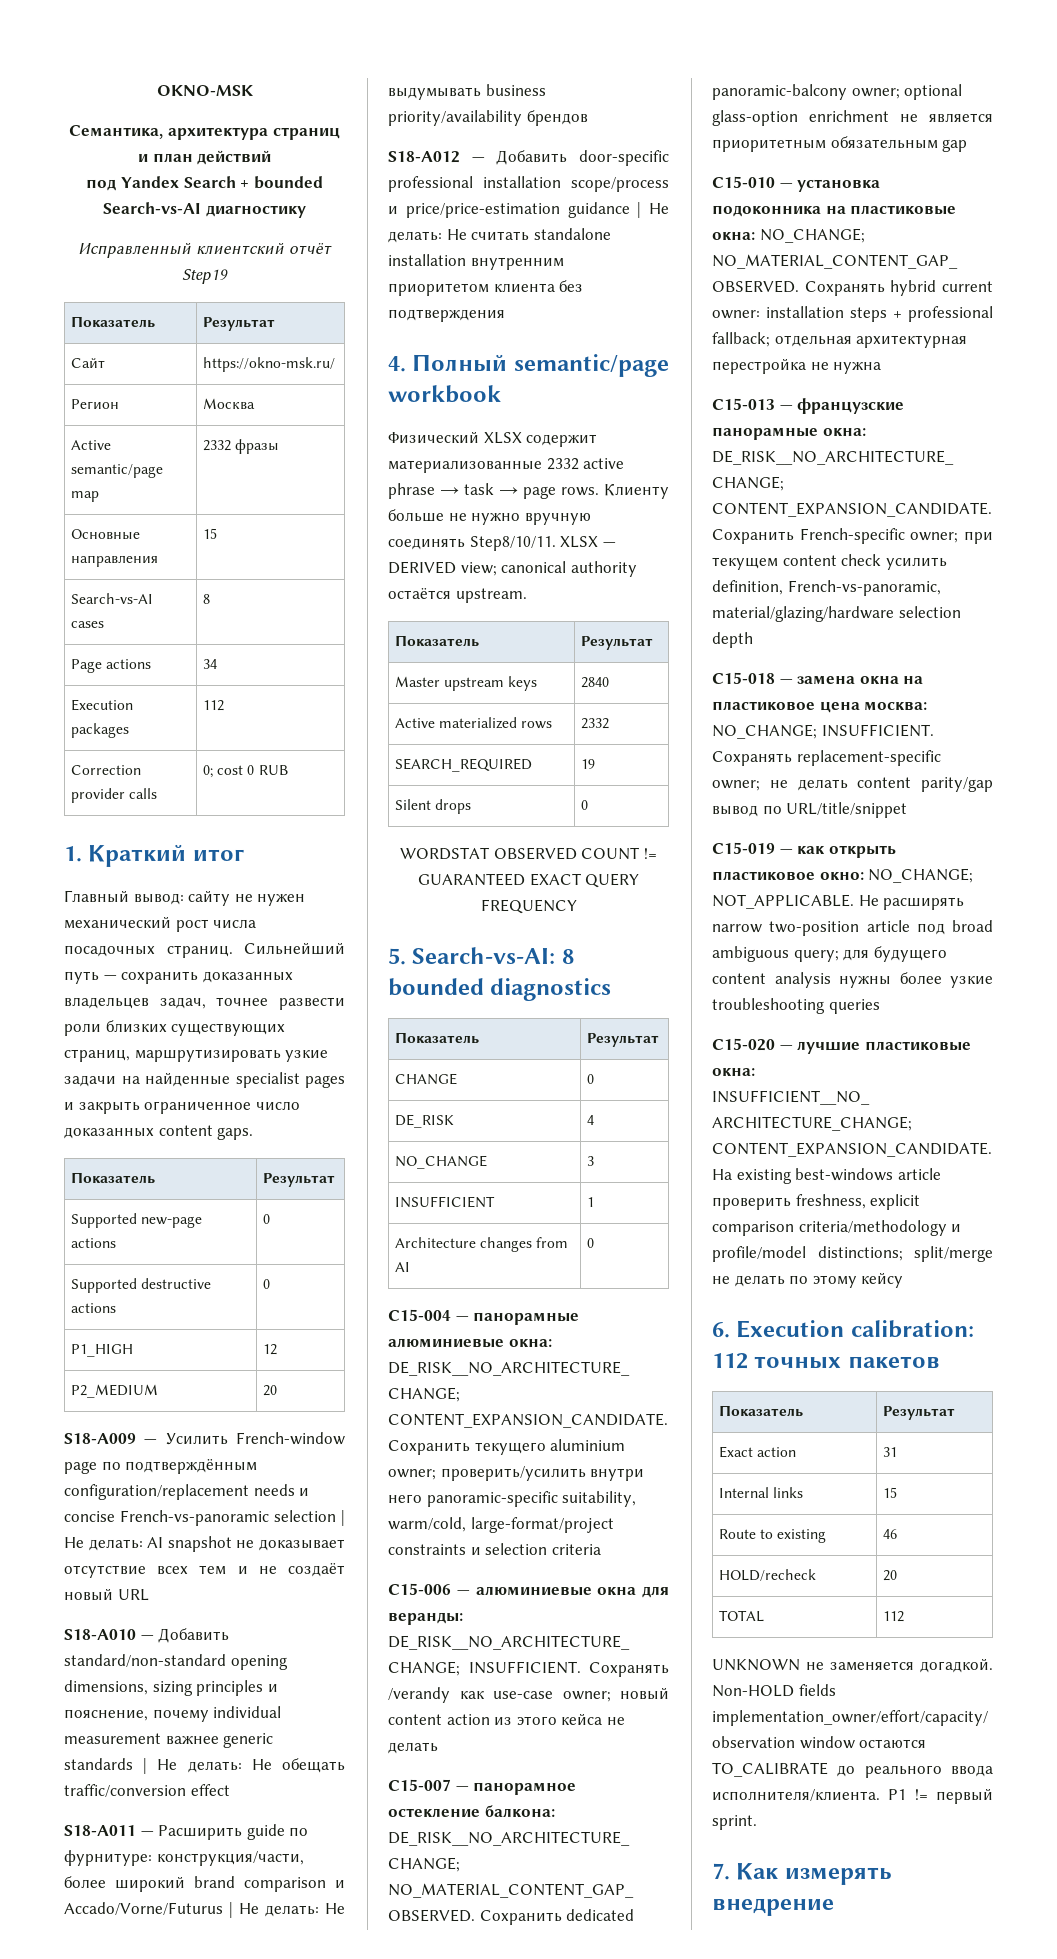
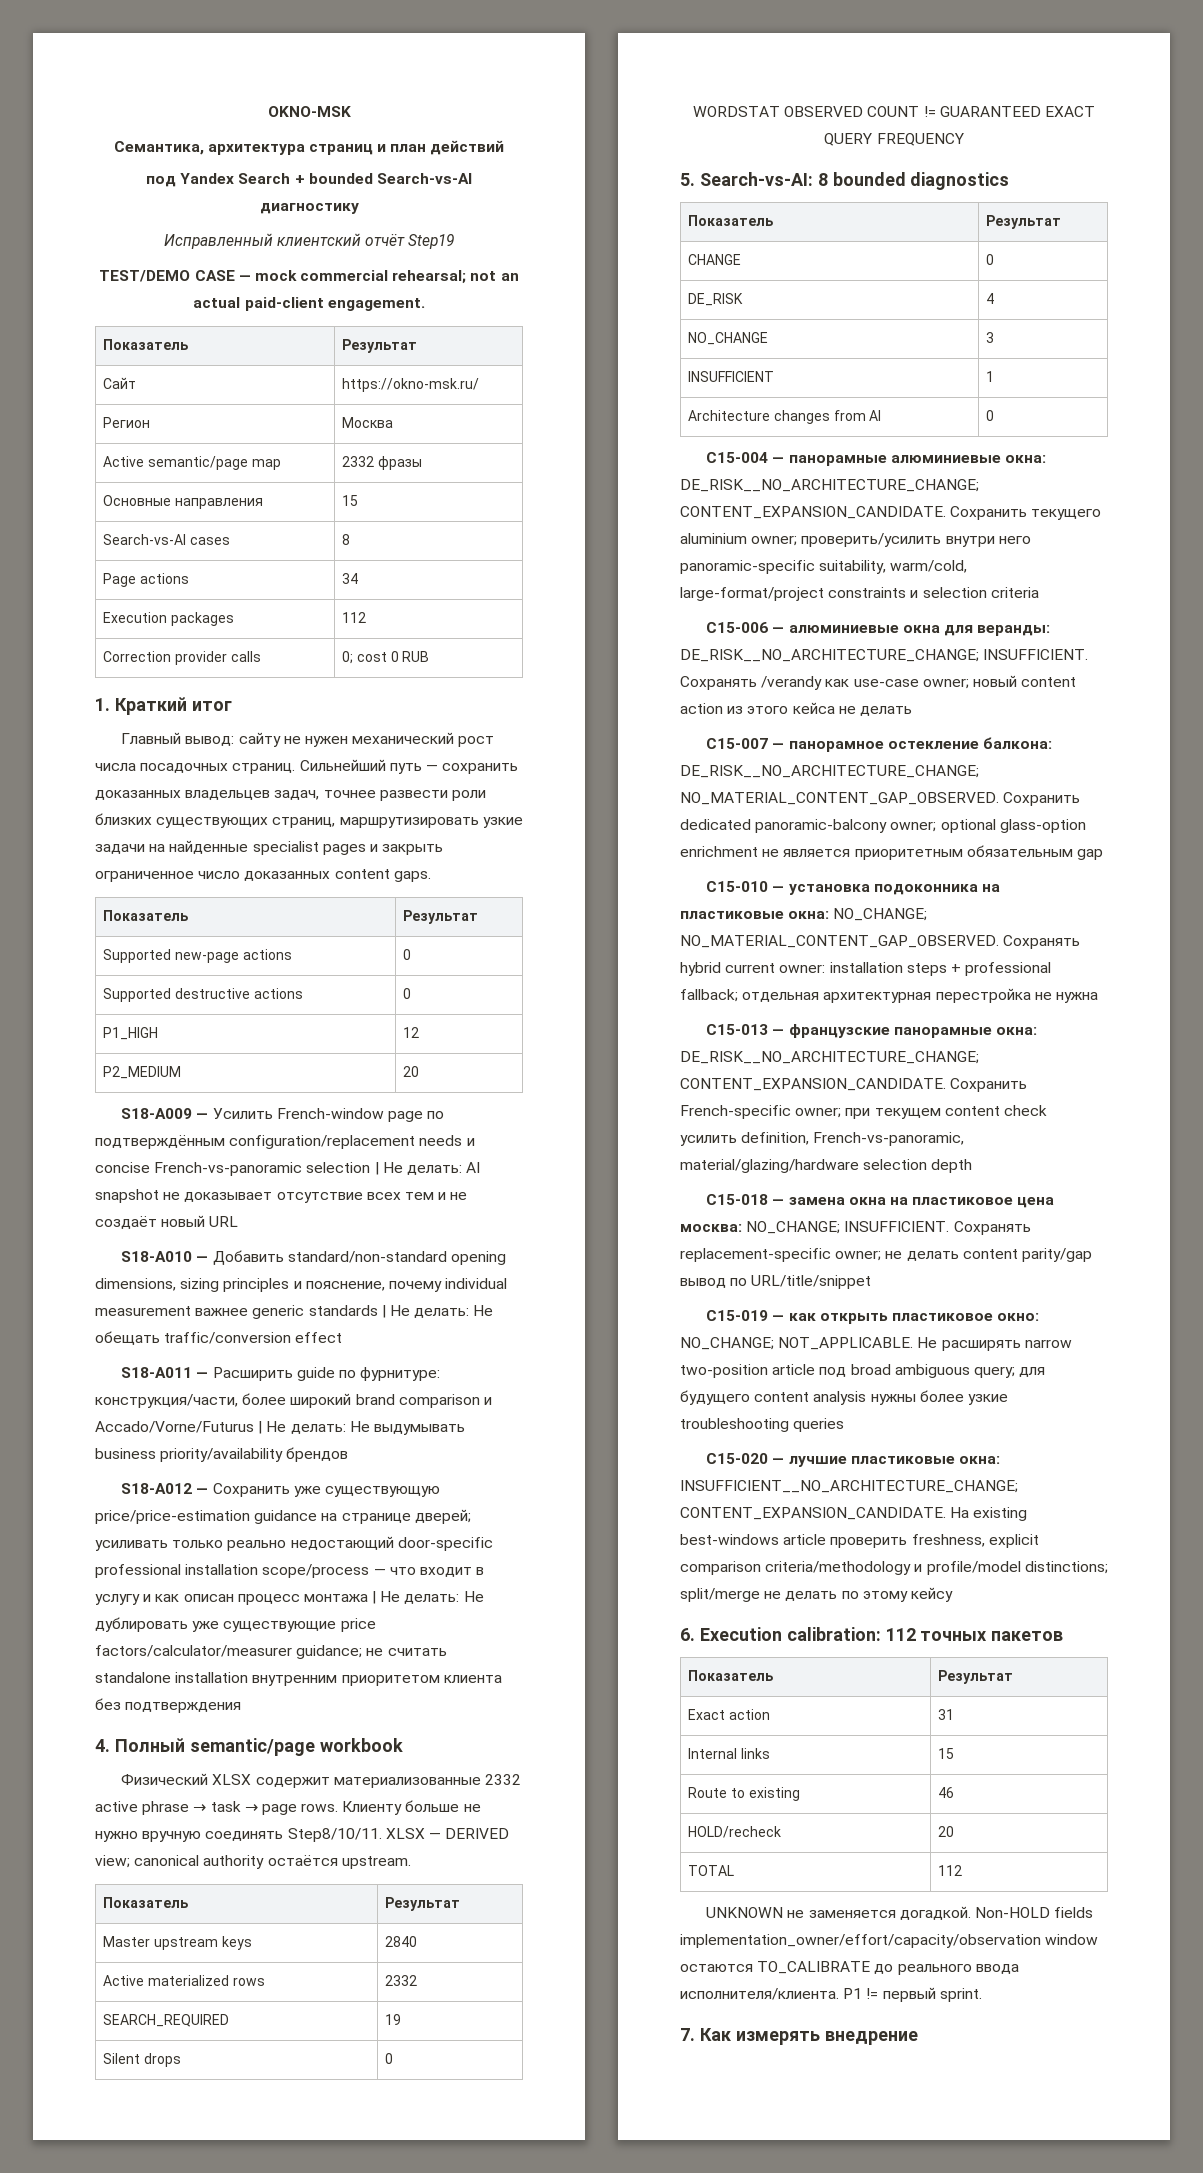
(228, 276) none -> [99,270,519,284] [193,297,425,311] // TEST/DEMO CASE — mock commercial rehearsal; not an actual paid-client engagement.
[496,150,669,166] [388,176,669,192] [388,202,669,218] [388,229,467,243] Добавить door-specific professional installation scope/process и price/price-estimation guidance | Не делать: Не -> [212,1483,440,1497] [95,1509,471,1524] [95,1536,493,1551] [95,1564,485,1578] [95,1591,484,1605] [95,1617,376,1632] [95,1645,384,1659] Сохранить уже существующую price/price-estimation guidance на странице дверей; усиливать только реально недостающий door-specific professional installation scope/process — что входит в услугу и как описан процесс монтажа | Не делать: Не дублировать уже существующие price factors/calculator/measurer guidance; не

